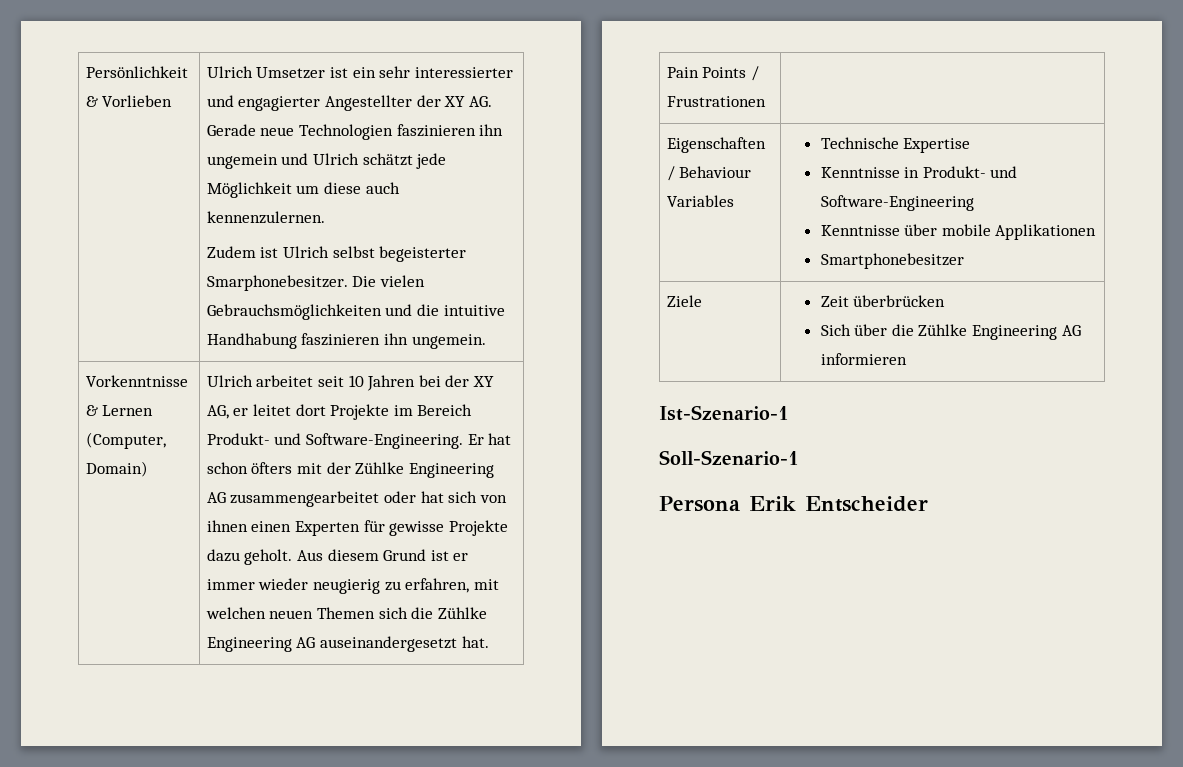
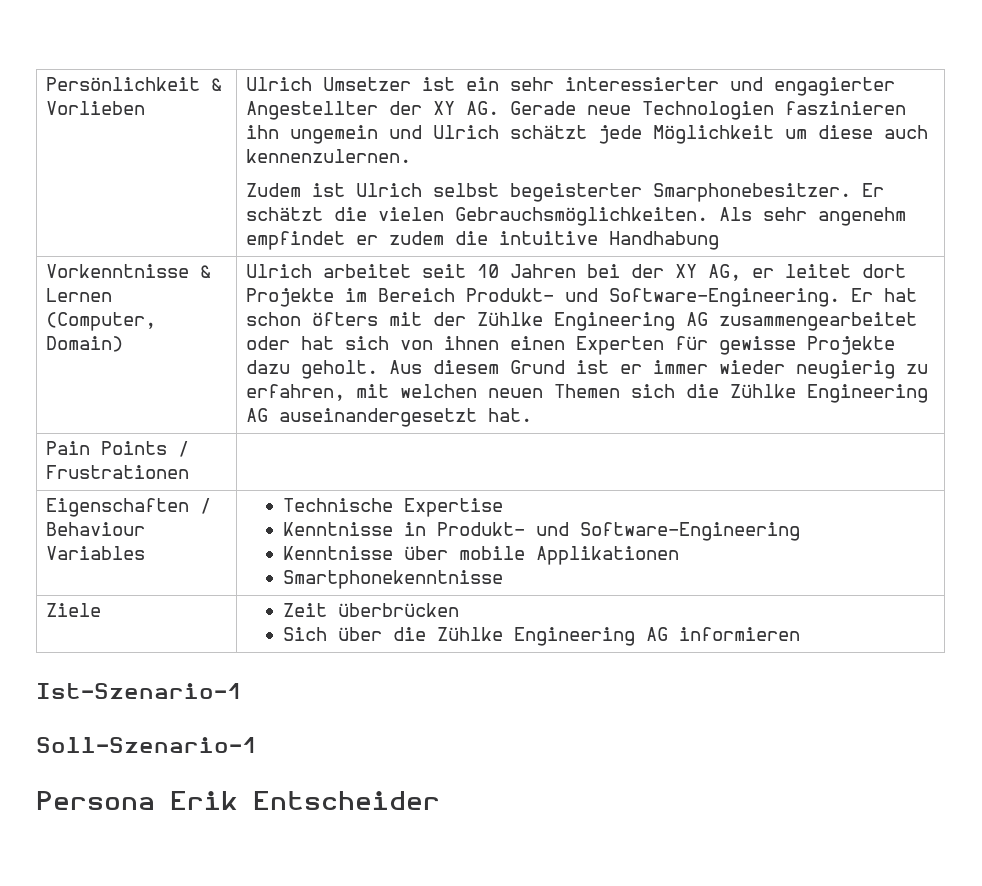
[352,275,425,287] [206,304,413,320] Die vielen Gebrauchsmöglichkeiten und -> [861,183,884,197] [245,207,906,226] [245,231,444,250] Er schätzt die vielen Gebrauchsmöglichkeiten. Als sehr angenehm empfindet er zudem
[301,333,486,349] faszinieren ihn ungemein. -> (719, 240) none
[820,253,964,269] Smartphonebesitzer -> [282,570,503,589] Smartphonekenntnisse

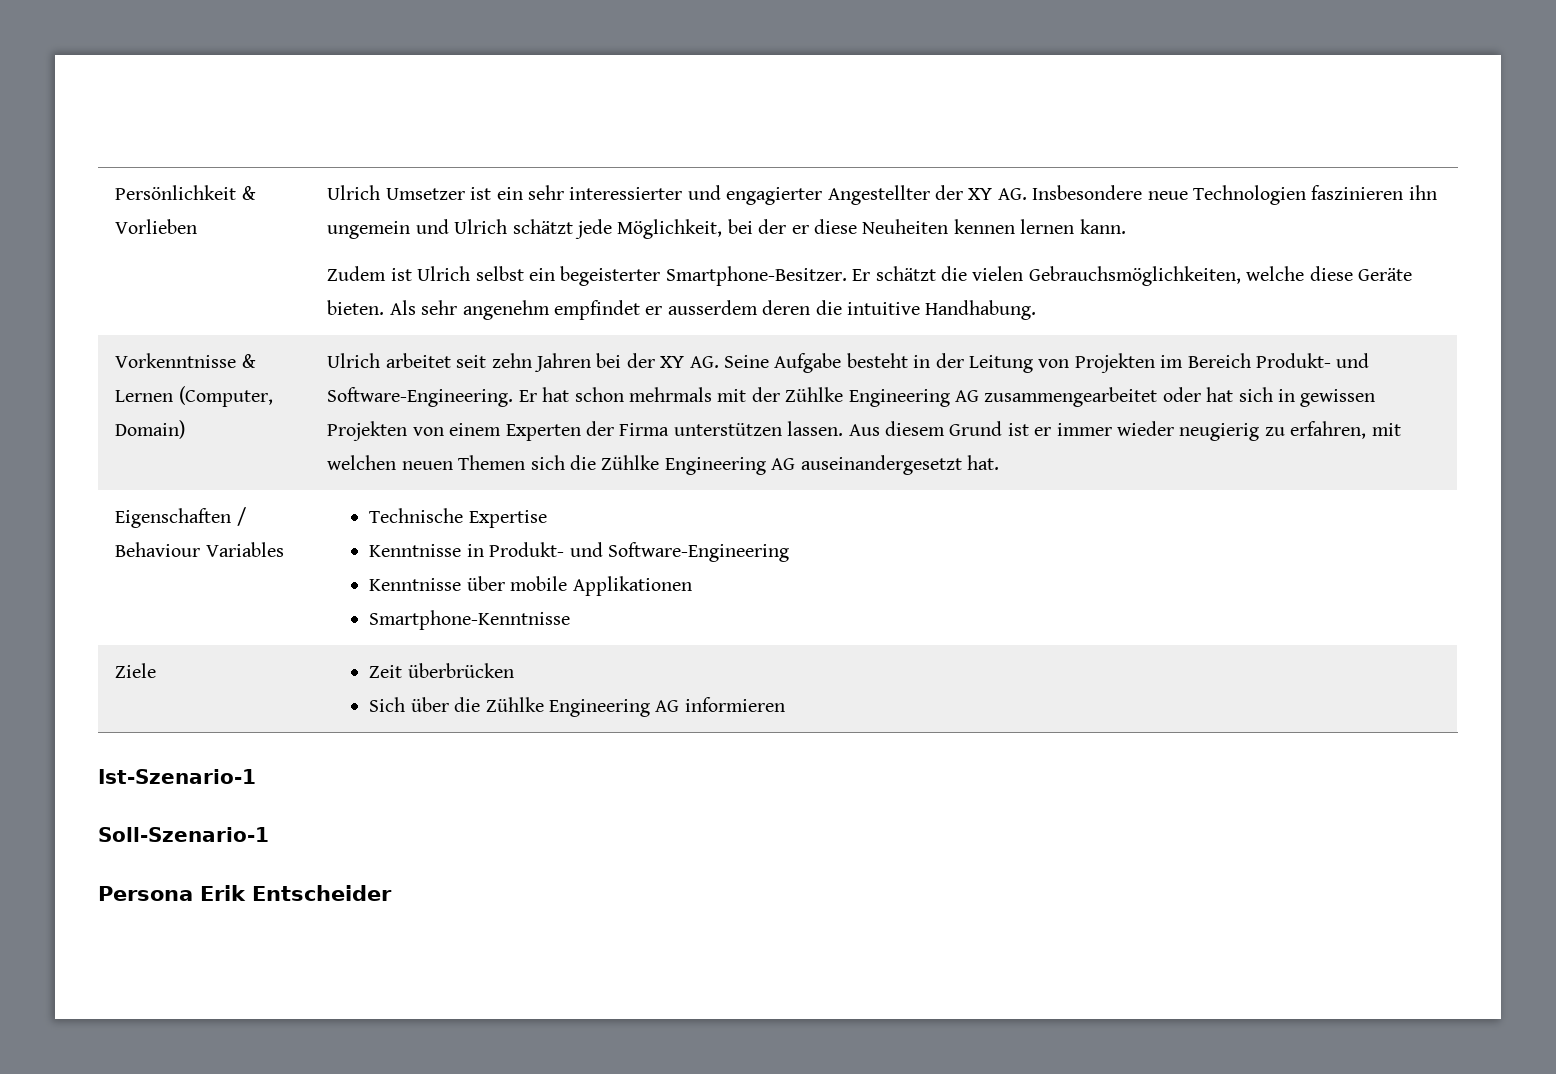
[509,101,576,115] Gerade -> [1032,185,1143,200] Insbesondere
[652,125,928,144] [245,149,411,163] Möglichkeit um diese auch kennenzulernen. -> [617,219,1126,239] Möglichkeit, bei der er diese Neuheiten kennen lernen kann.
[509,183,851,202] begeisterter Smarphonebesitzer. -> [529,266,847,286] ein begeisterter Smartphone-Besitzer.
[454,207,708,226] Gebrauchsmöglichkeiten. -> [1028,266,1413,286] [327,300,385,315] Gebrauchsmöglichkeiten, welche diese Geräte bieten.
[388,231,444,245] zudem -> [667,300,811,315] ausserdem deren
[608,231,719,250] Handhabung -> [925,300,1037,320] Handhabung.
[476,264,499,278] 10 -> [491,353,532,368] zehn
[707,264,906,281] [245,288,334,307] AG, er leitet dort Projekte -> [689,353,1155,373] AG. Seine Aufgabe besteht in der Leitung von Projekten
[311,312,378,326] öfters -> [629,387,713,402] mehrmals
[399,336,895,355] [245,360,378,379] von ihnen einen Experten für gewisse Projekte dazu geholt. -> [1278,389,1376,407] [327,421,844,441] in gewissen Projekten von einem Experten der Firma unterstützen lassen.
[45,441,189,457] [45,465,189,479] // Pain Points / Frustrationen | -> (1000, 462) none
[282,570,503,589] Smartphonekenntnisse -> [369,610,571,630] Smartphone-Kenntnisse

